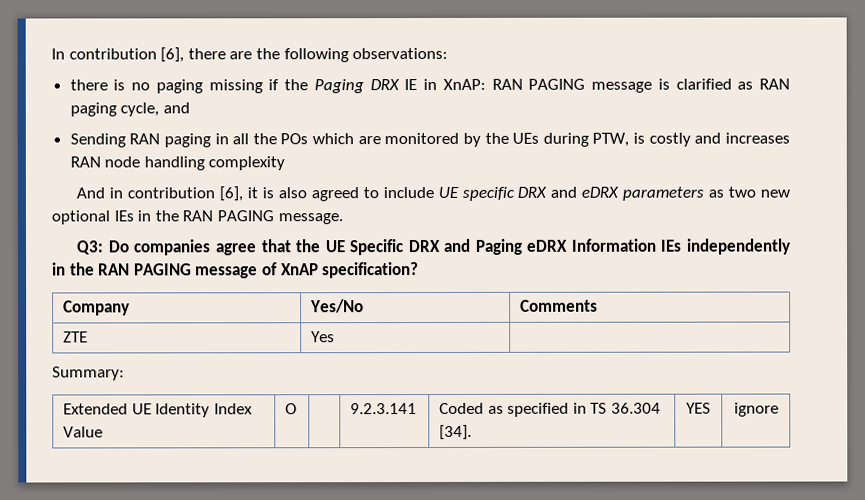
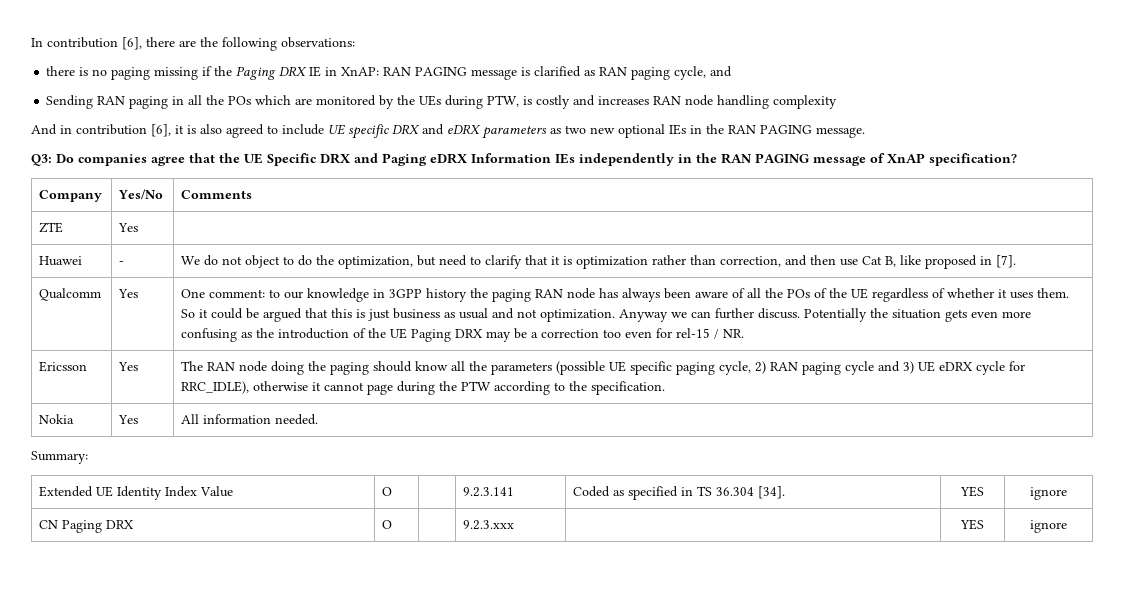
(336, 337) none -> [39,256,83,266] [119,261,125,265] [181,255,1017,269] [39,288,102,301] [118,289,139,298] [181,288,1070,302] [181,308,1032,322] [181,328,745,342] [39,361,88,372] [118,362,139,371] [181,361,1026,375] [181,381,666,395] [39,414,75,424] [118,415,139,424] [181,414,319,425] // Huawei | - | We do not object to do the optimization, but need to clarify that it is optimization rather than correction, and then use Cat B, like proposed in [7]. // Qualcomm | Yes | One comment: to our knowledge in 3GPP history the paging RAN node has always been aware of all the POs of the UE regardless of whether it uses them. So it could be argued that this is just business as usual and not optimization. Anyway we can further discuss. Potentially the situation gets even more confusing as the introduction of the UE Paging DRX may be a correction too even for rel-15 / NR. // Ericsson | Yes | The RAN node doing the paging should know all the parameters (possible UE specific paging cycle, 2) RAN paging cycle and 3) UE eDRX cycle for RRC_IDLE), otherwise it cannot page during the PTW according to the specification. // Nokia | Yes | All information needed.
(779, 409) none -> [39,520,135,533] [382,520,393,529] [463,520,515,530] [960,519,984,530] [1030,520,1067,533] // CN Paging DRX | O | | 9.2.3.xxx | | YES | ignore

